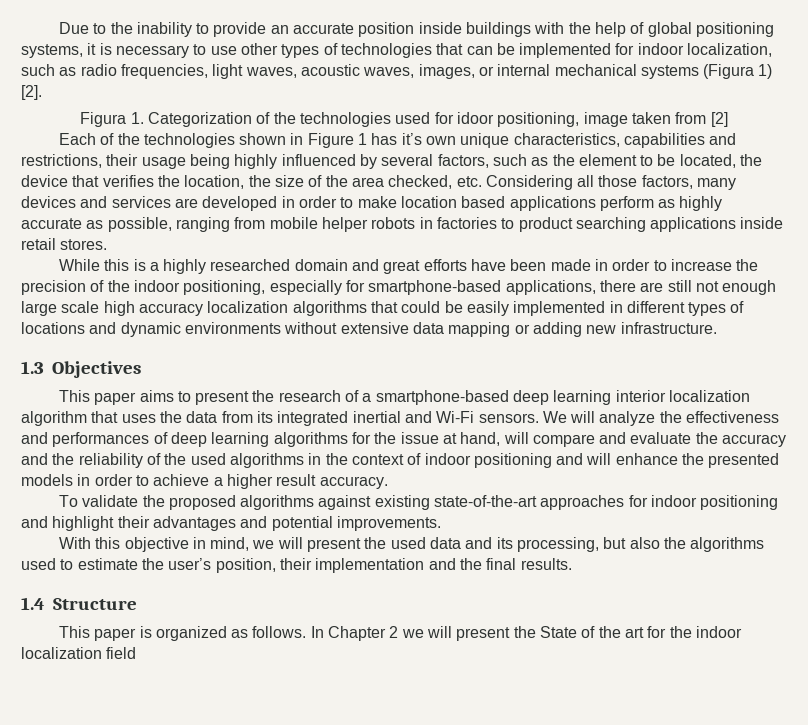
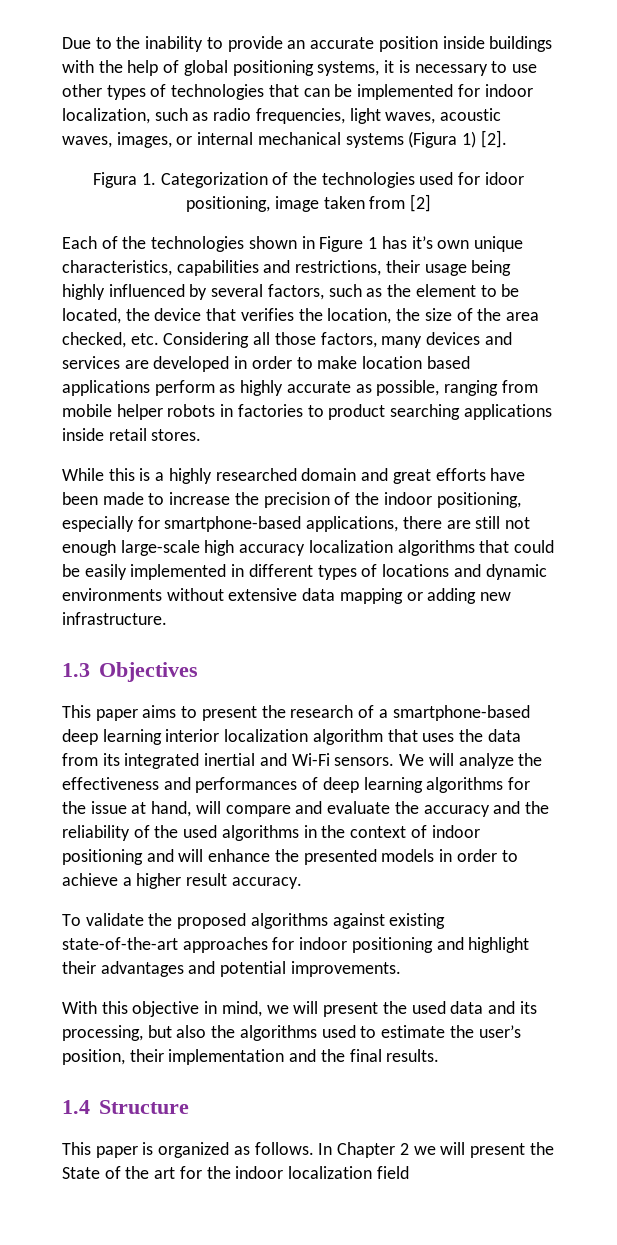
[595,259,651,271] in order -> (144, 498) none
[21,301,100,316] large scale -> [120,540,200,556] large-scale

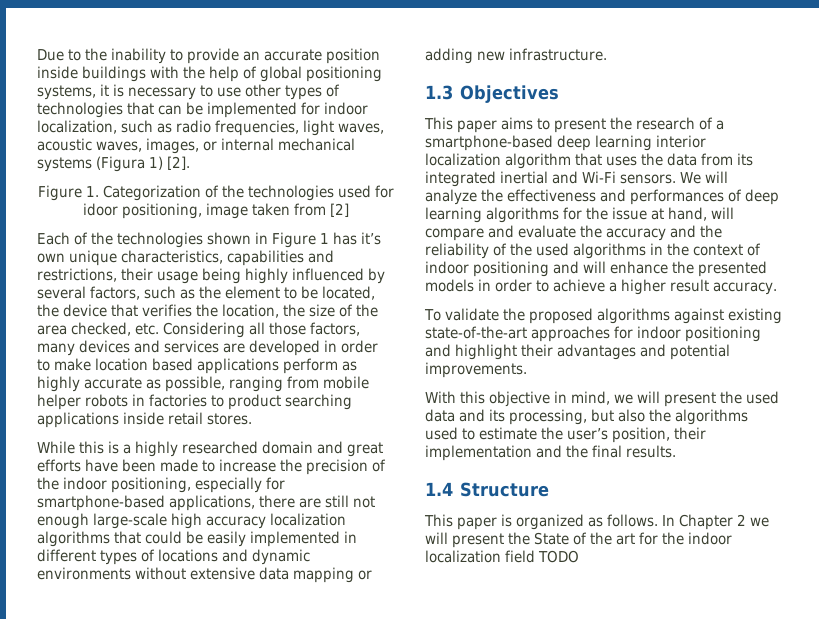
[93,172,138,188] Figura -> [37,185,82,201] Figure
(409, 1172) none -> [538,550,579,563] TODO

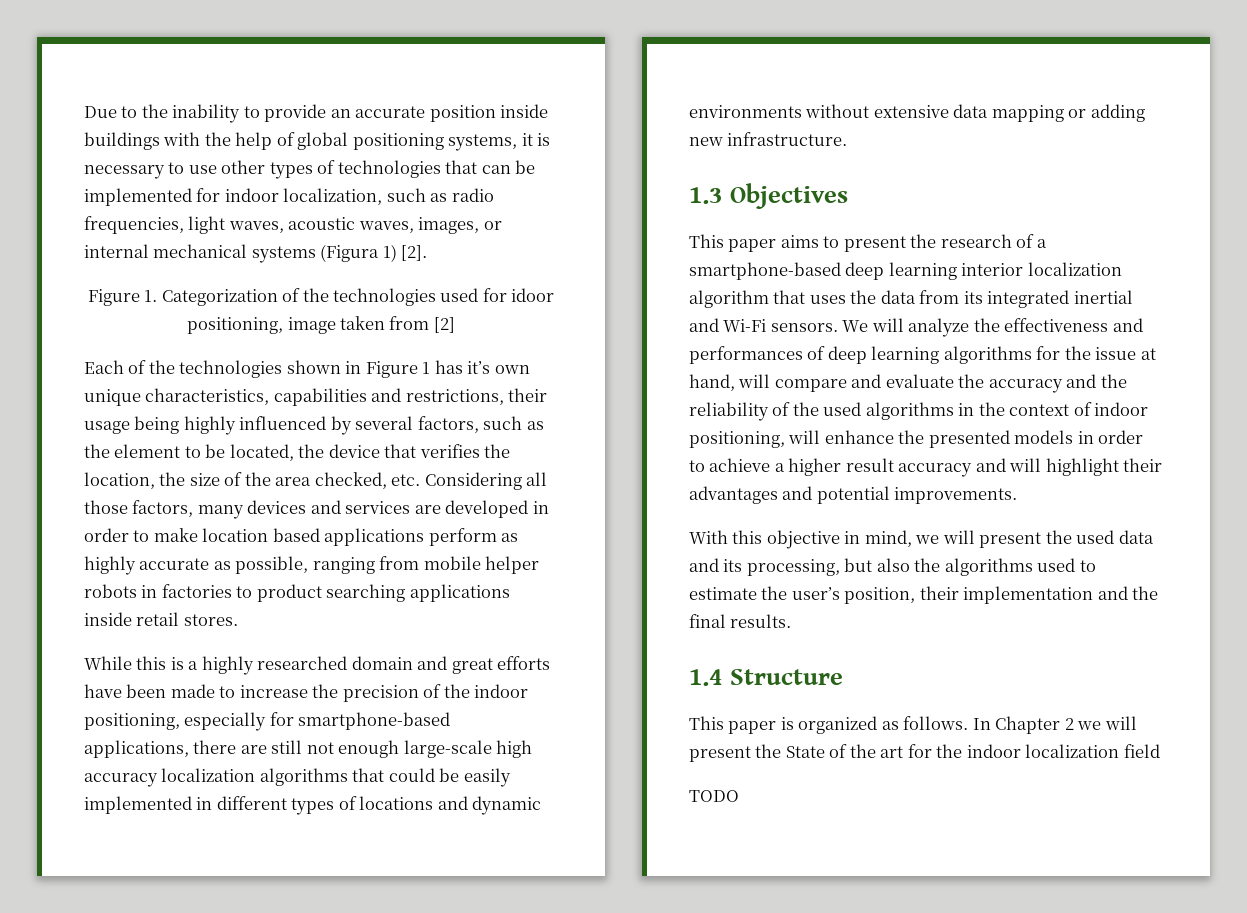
[473,261,579,277] positioning and -> [689,431,785,448] positioning,
[713,282,777,295] [424,308,782,324] [425,326,761,342] [425,344,451,357] accuracy. // To validate the proposed algorithms against existing state-of-the-art approaches for indoor positioning and -> [898,458,1042,477] accuracy and will
(535, 556) none -> (1160, 751) //

